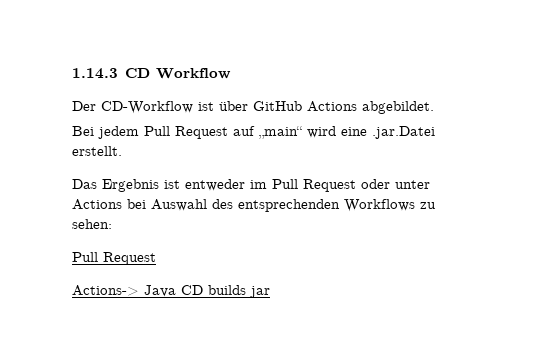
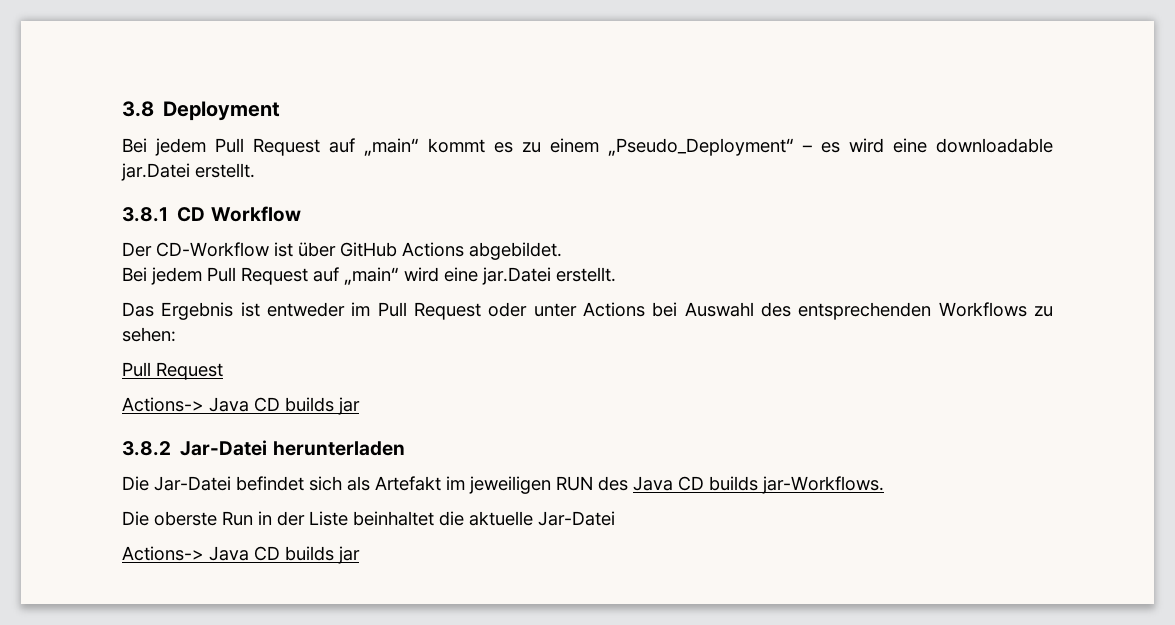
[72,68,118,79] 1.14.3 -> [122,101,281,121] [122,138,1053,156] [121,163,255,181] [122,207,168,222] 3.8 Deployment // Bei jedem Pull Request auf „main“ kommt es zu einem „Pseudo_Deployment“ – es wird eine downloadable jar.Datei erstellt. // 3.8.1
[372,126,435,139] .jar.Datei -> [482,267,551,285] jar.Datei
(270, 292) none -> [122,440,405,456] [122,476,884,494] [122,511,615,526] [122,546,360,564] // 3.8.2 Jar-Datei herunterladen // Die Jar-Datei befindet sich als Artefakt im jeweiligen RUN des Java CD builds jar-Workflows. // Die oberste Run in der Liste beinhaltet die aktuelle Jar-Datei // Actions-> Java CD builds jar

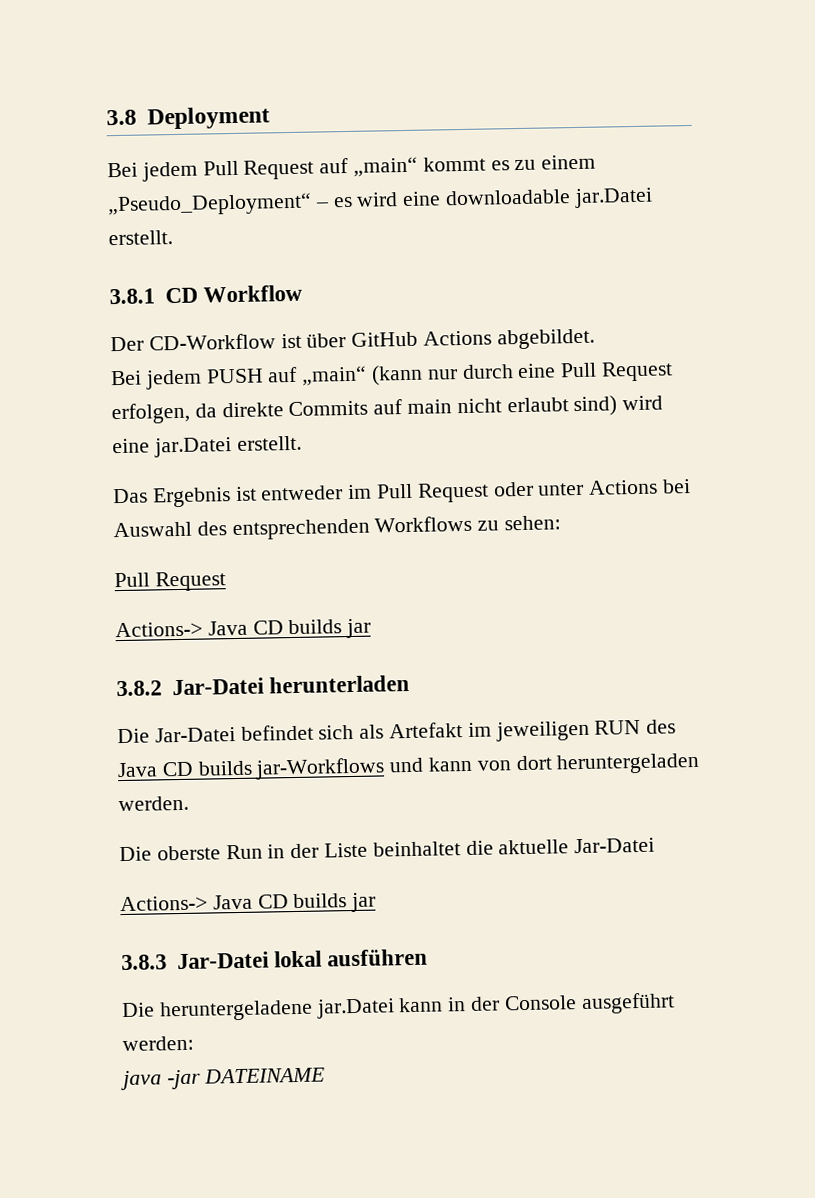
[207,267,399,285] Pull Request auf „main“ -> [205,361,674,386] [111,395,618,425] PUSH auf „main“ (kann nur durch eine Pull Request erfolgen, da direkte Commits auf main nicht erlaubt sind)
[762,476,884,494] jar-Workflows. -> [255,752,701,780] [118,795,189,812] jar-Workflows und kann von dort heruntergeladen werden.
(360, 555) none -> [121,948,428,971] [122,992,675,1022] [122,1035,194,1052] [120,1067,325,1091] // 3.8.3 Jar-Datei lokal ausführen // Die heruntergeladene jar.Datei kann in der Console ausgeführt werden: // java -jar DATEINAME

